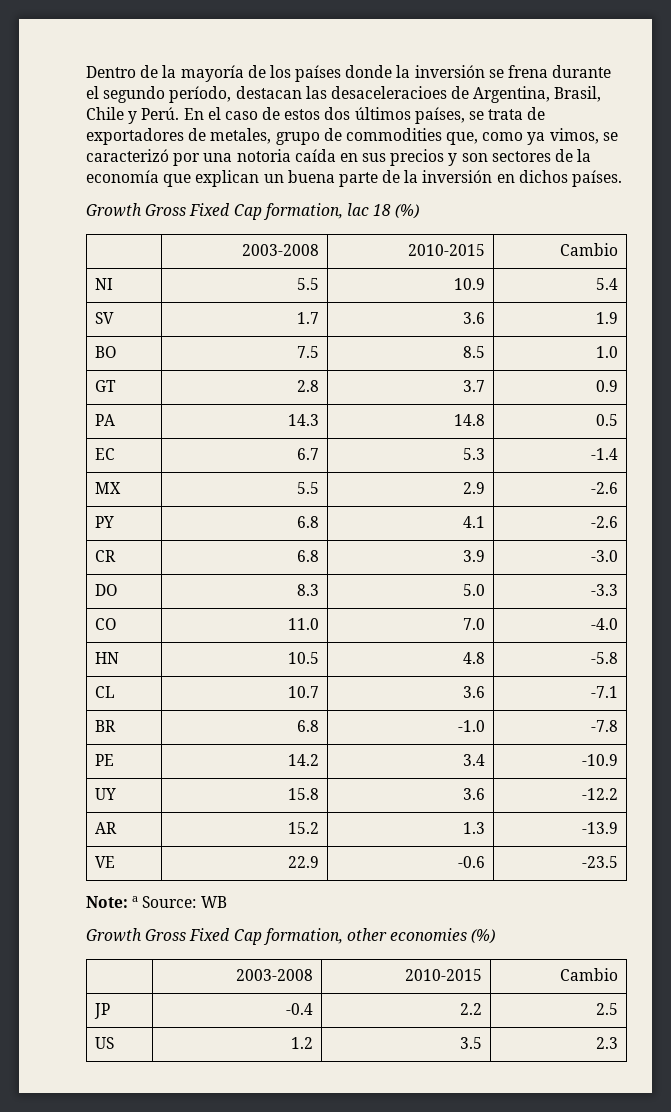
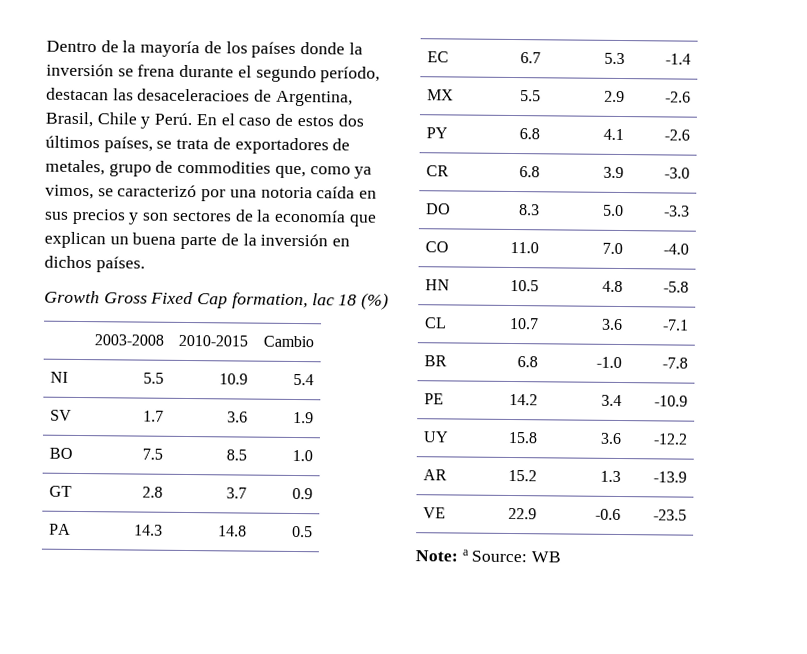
[86,928,496,945] [236,969,314,981] [405,969,483,981] [560,968,619,981] [93,1003,110,1019] [286,1003,314,1015] [460,1003,483,1015] [596,1003,619,1015] [94,1037,114,1049] [291,1037,314,1049] [460,1037,483,1049] [596,1037,619,1049] // Growth Gross Fixed Cap formation, other economies (%) // | 2003-2008 | 2010-2015 | Cambio // JP | -0.4 | 2.2 | 2.5 // US | 1.2 | 3.5 | 2.3 -> (562, 557) none

